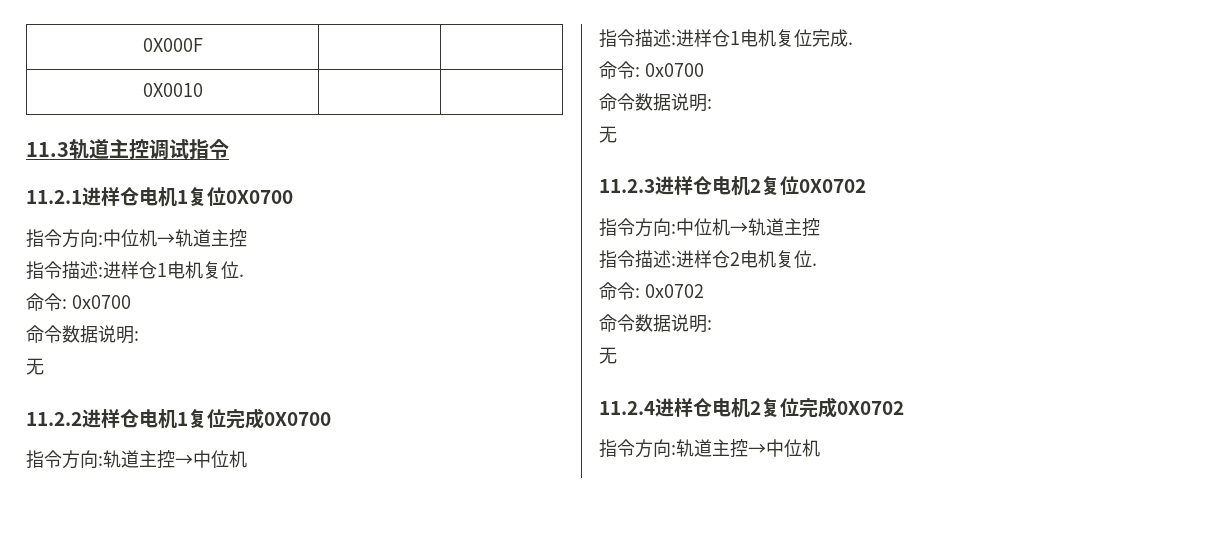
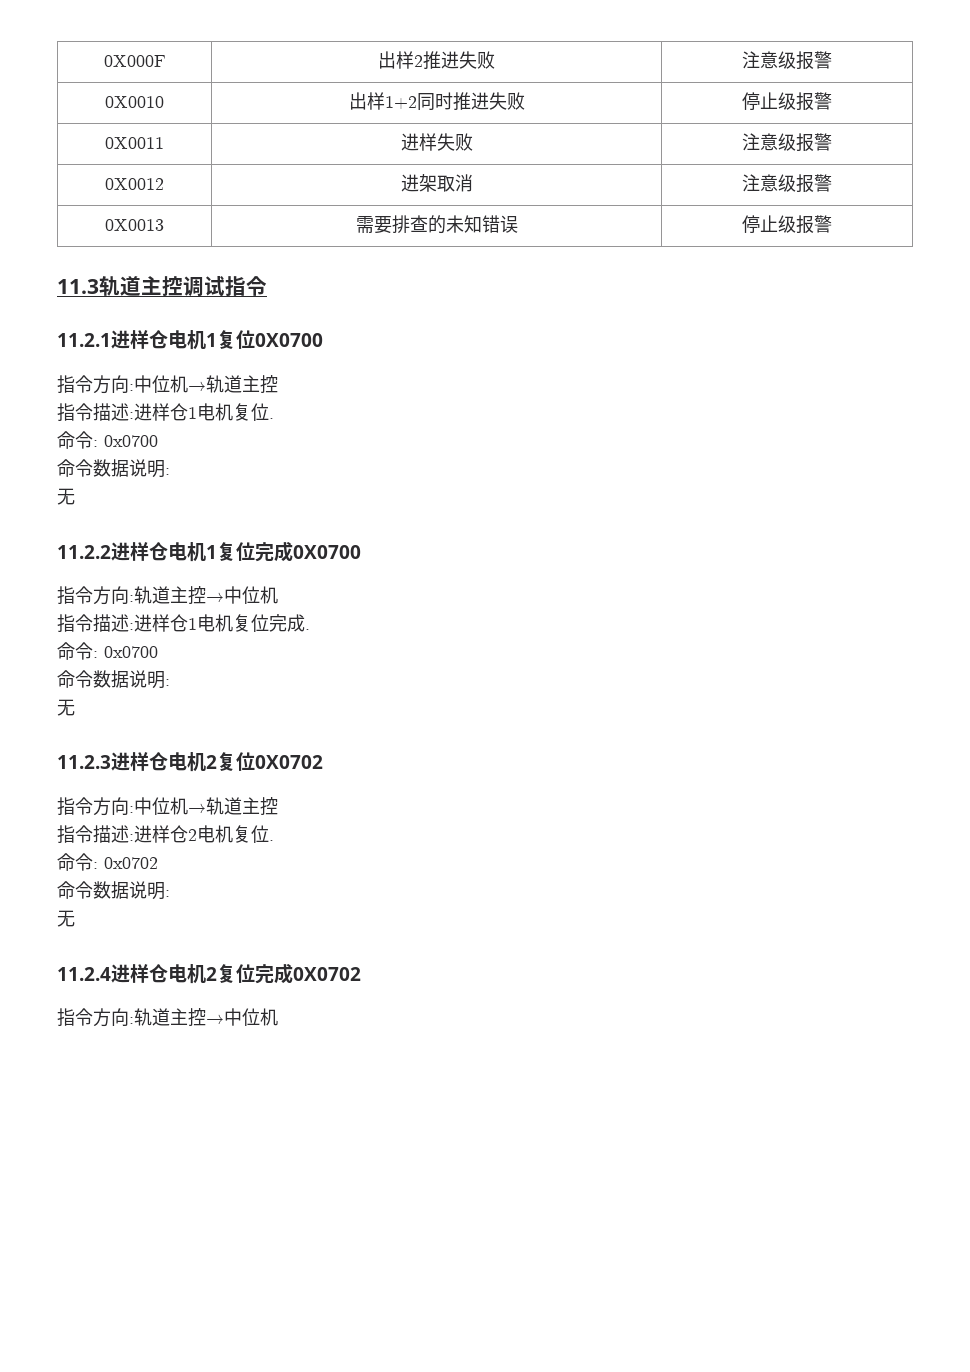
[142,83,203,97] | // 0X0010 | | -> [377,51,495,70] [742,51,832,70] [105,96,164,108] [348,92,525,111] [742,92,832,111] [105,137,164,149] [400,133,473,151] [742,133,832,152] [105,178,164,190] [400,174,473,192] [742,174,832,193] [105,219,164,231] [355,215,518,234] [742,215,832,234] 出样2推进失败 | 注意级报警 // 0X0010 | 出样1+2同时推进失败 | 停止级报警 // 0X0011 | 进样失败 | 注意级报警 // 0X0012 | 进架取消 | 注意级报警 // 0X0013 | 需要排查的未知错误 | 停止级报警

